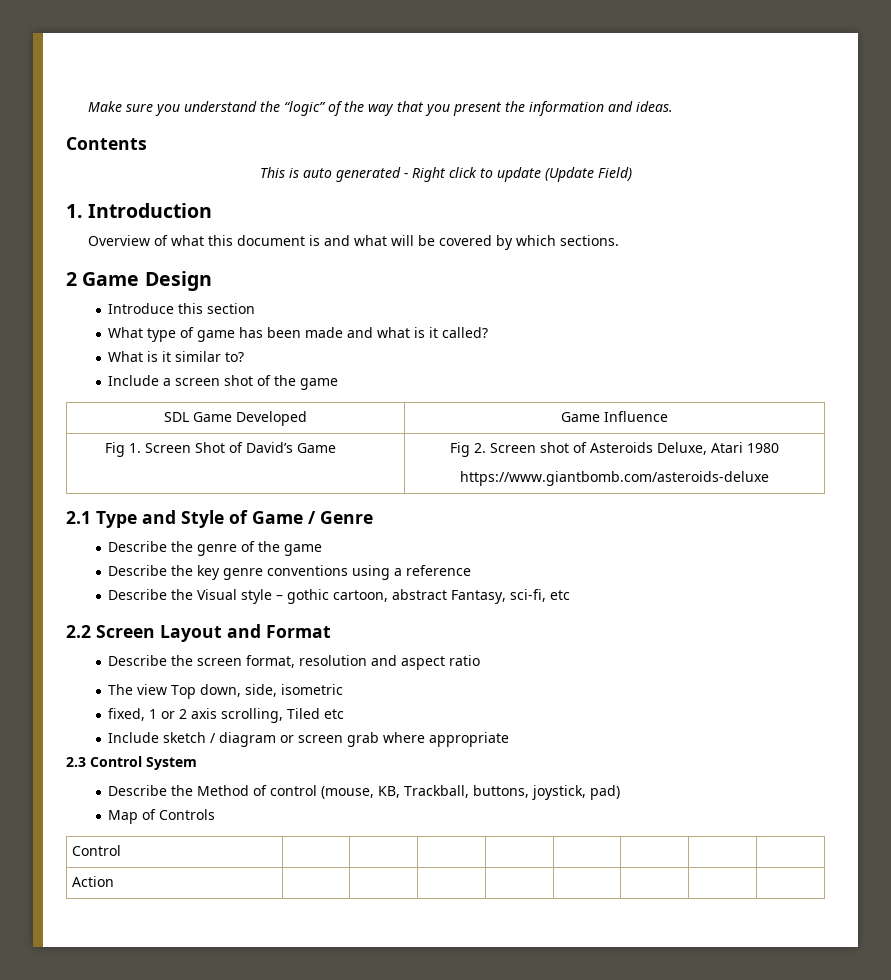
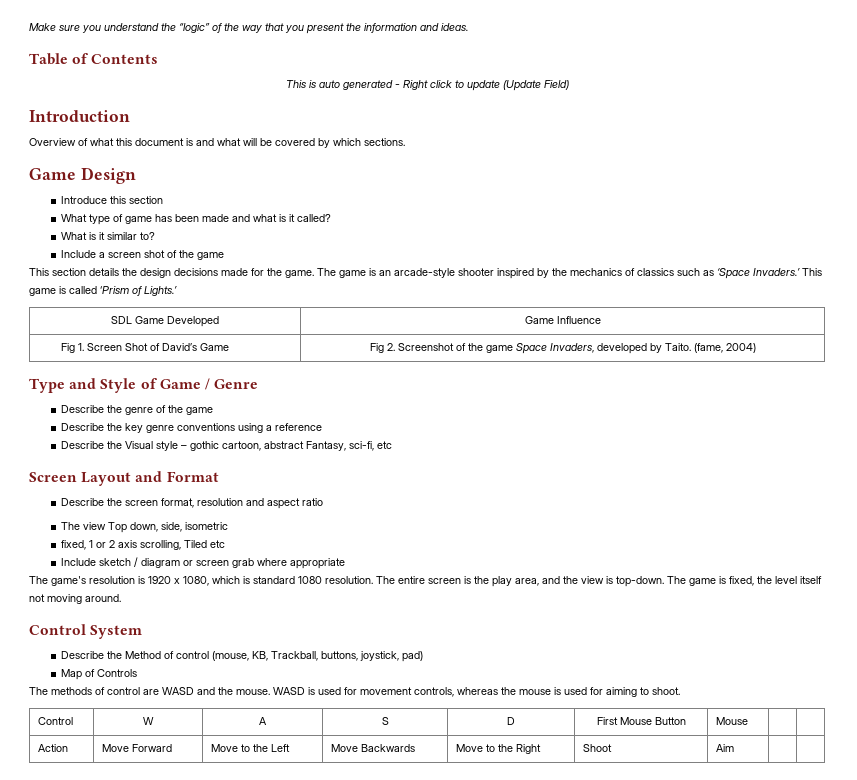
(673, 106) none -> [29,53,89,65] Table of
[66,204,83,218] 1. -> (569, 85) none
[66,272,77,286] 2 -> (405, 142) none
(339, 384) none -> [29,268,822,279] [29,286,177,296] // This section details the design decisions made for the game. The game is an arcade-style shooter inspired by the mechanics of classics such as ‘Space Invaders.’ This game is called ‘Prism of Lights.’
[490,442,779,455] [460,471,769,486] [66,511,91,524] Screen shot of Asteroids Deluxe, Atari 1980 // https://www.giantbomb.com/asteroids-deluxe // 2.1 -> [397,343,756,354] Screenshot of the game Space Invaders, developed by Taito. (fame, 2004) //
[66,625,91,638] 2.2 -> (392, 445) none
[66,757,86,767] 2.3 -> [29,576,822,587] [29,594,121,604] The game's resolution is 1920 x 1080, which is standard 1080 resolution. The entire screen is the play area, and the view is top-down. The game is fixed, the level itself not moving around. //
[72,845,122,856] [72,876,115,887] // Control | | | | | | | | // Action | | | | | | -> [29,687,680,697] [37,717,73,725] [143,717,154,725] [259,717,267,725] [381,717,389,725] [507,717,515,725] [596,717,686,725] [715,717,748,725] [37,744,68,752] [101,744,172,752] [210,744,290,752] [330,744,415,752] [455,744,541,754] [582,744,612,752] [715,744,734,752] // The methods of control are WASD and the mouse. WASD is used for movement controls, whereas the mouse is used for aiming to shoot. // Control | W | A | S | D | First Mouse Button | Mouse | | // Action | Move Forward | Move to the Left | Move Backwards | Move to the Right | Shoot | Aim

